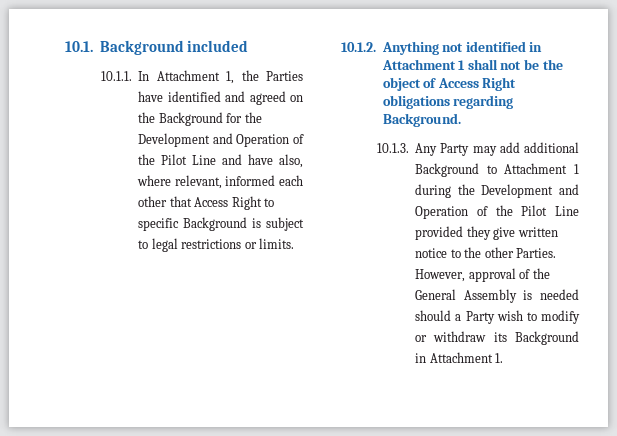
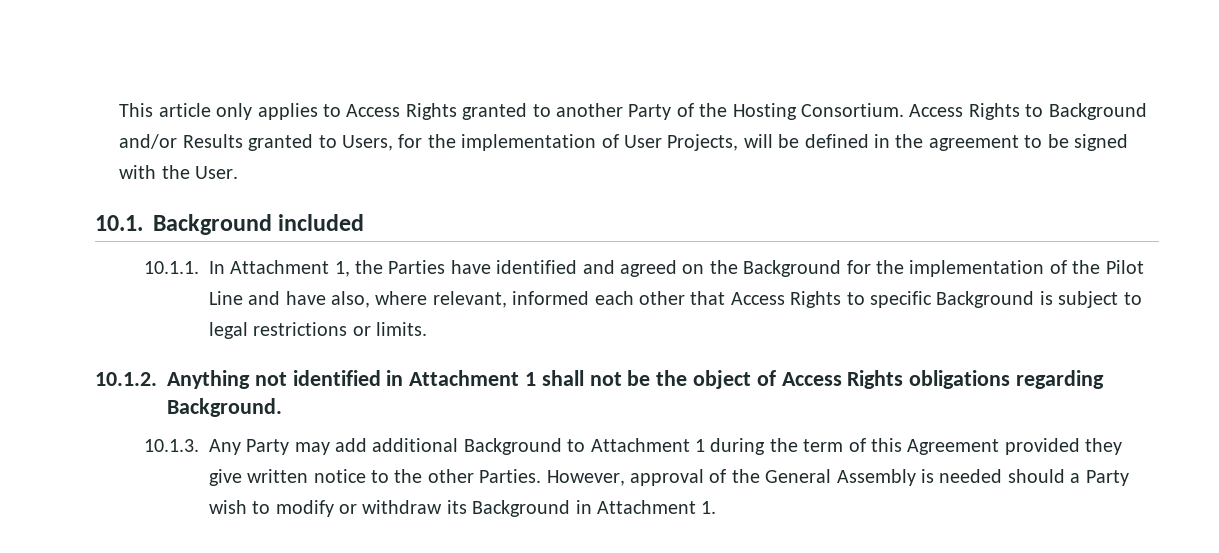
(65, 46) none -> [119,103,1147,120] [119,134,1129,151] [119,165,239,179] This article only applies to Access Rights granted to another Party of the Hosting Consortium. Access Rights to Background and/or Results granted to Users, for the implementation of User Projects, will be defined in the agreement to be signed with the User. //
[138,133,290,147] Development and Operation -> [909,260,1045,277] implementation
[231,196,262,210] Right -> [790,291,842,308] Rights
[482,77,517,91] Right -> [847,370,904,389] Rights
[481,184,579,198] [415,205,579,219] Development and Operation of the Pilot Line -> [803,438,1000,455] term of this Agreement

